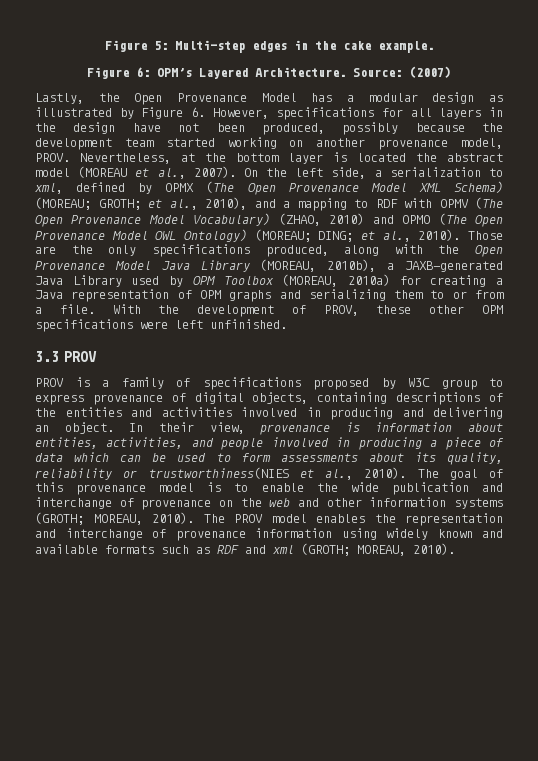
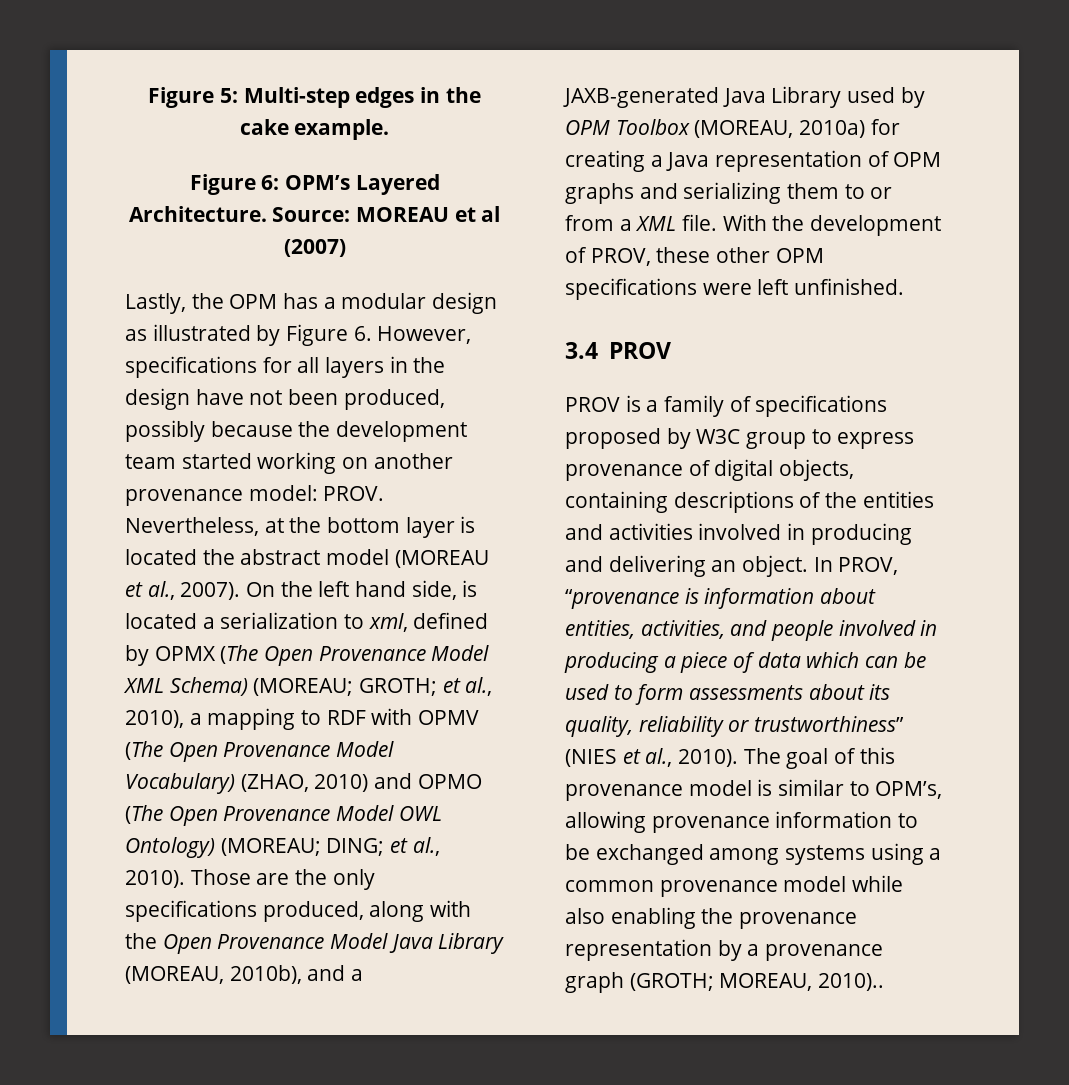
(402, 72) none -> [356,206,501,222] MOREAU et al
[134,93,297,105] Open Provenance Model -> [229,294,278,309] OPM
[460,138,503,149] model, -> [248,485,318,501] model:
[331,167,367,179] side, -> [355,580,478,600] [125,613,197,629] hand side, is located
[254,199,276,208] and -> (184, 719) none
(377, 265) none -> [307,965,346,981] and
(42, 310) none -> [635,216,677,231] XML
[35,351,59,362] 3.3 -> [565,342,598,359] 3.4
[158,422,331,435] their view, provenance -> [838,557,899,575] [565,589,679,609] PROV, “provenance
[148,467,289,479] trustworthiness(NIES -> [753,716,904,732] [565,749,617,767] trustworthiness” (NIES
[234,482,503,495] [35,497,504,510] [35,512,503,526] [35,528,503,541] [35,543,455,556] to enable the wide publication and interchange of provenance on the web and other information systems (GROTH; MOREAU, 2010). The PROV model enables the representation and interchange of provenance information using widely known and available formats such as RDF and xml (GROTH; MOREAU, 2010). -> [778,779,943,799] [565,811,919,833] [565,843,942,865] [565,875,904,897] [565,907,858,929] [565,939,884,961] [565,972,884,993] similar to OPM’s, allowing provenance information to be exchanged among systems using a common provenance model while also enabling the provenance representation by a provenance graph (GROTH; MOREAU, 2010)..

